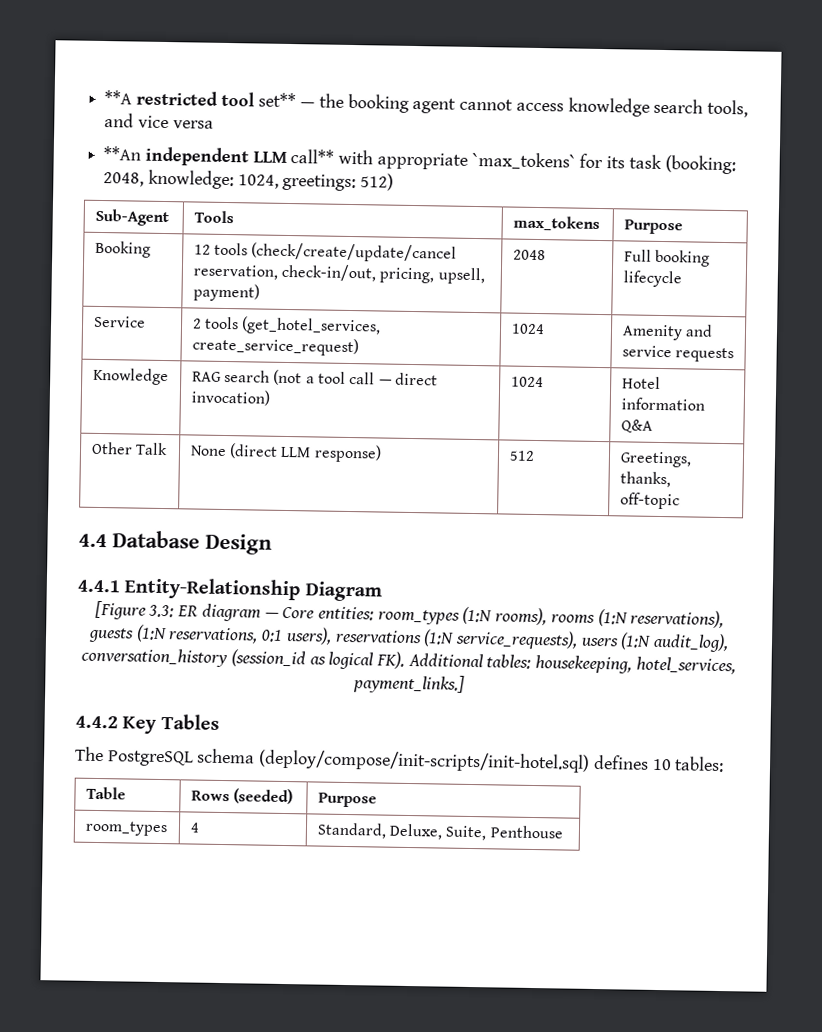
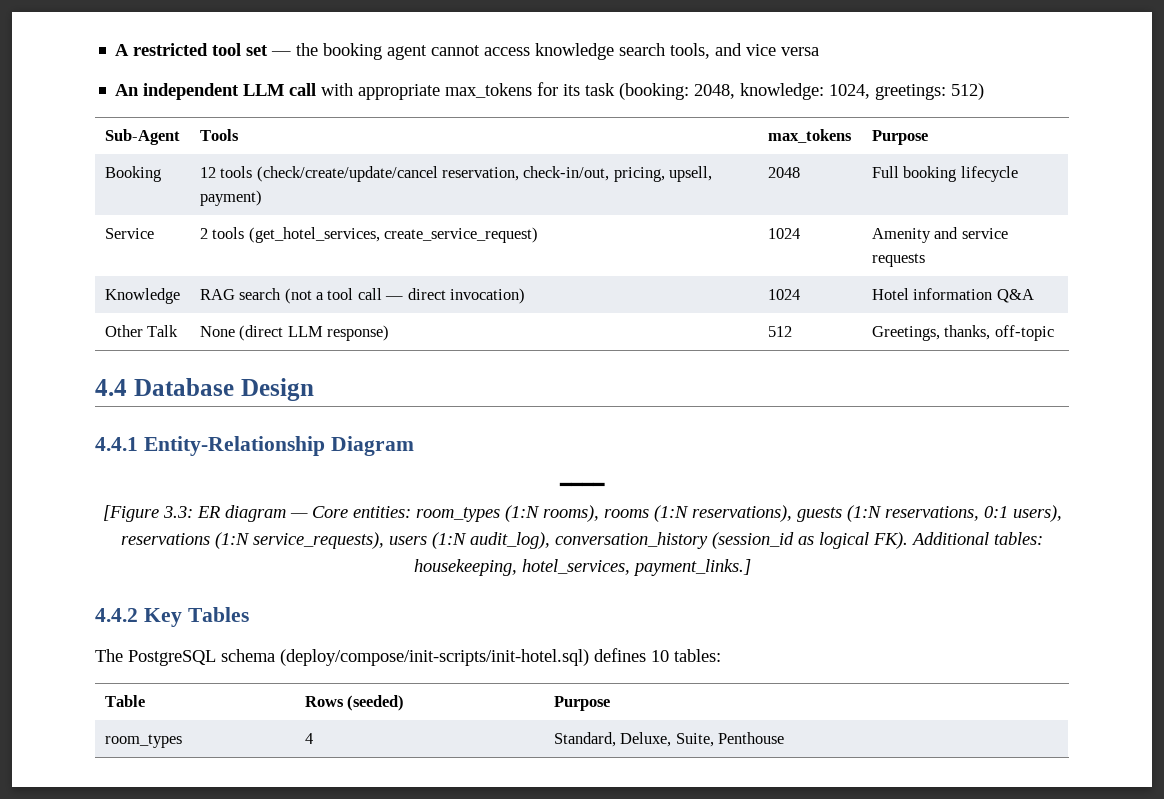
[104,90,133,105] **A -> [115,44,130,56] A
[258,92,297,108] set** -> [246,45,269,56] set
[103,146,142,161] **An -> [115,84,140,96] An
[290,149,335,164] call** -> [289,83,317,96] call
[471,151,576,170] `max_tokens` -> [445,83,533,98] max_tokens
(382, 591) none -> [559,482,605,491] // ━━━━

